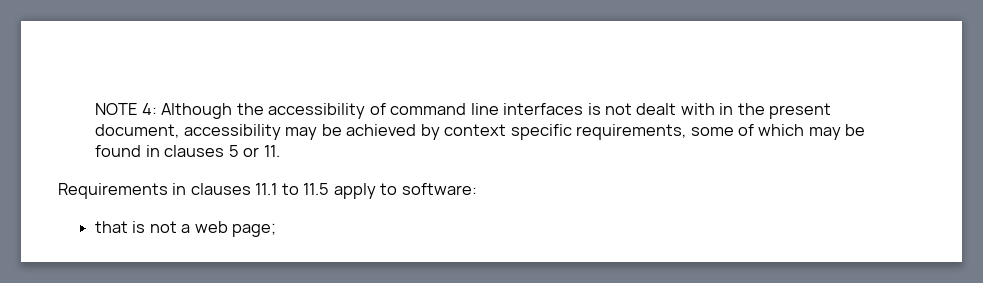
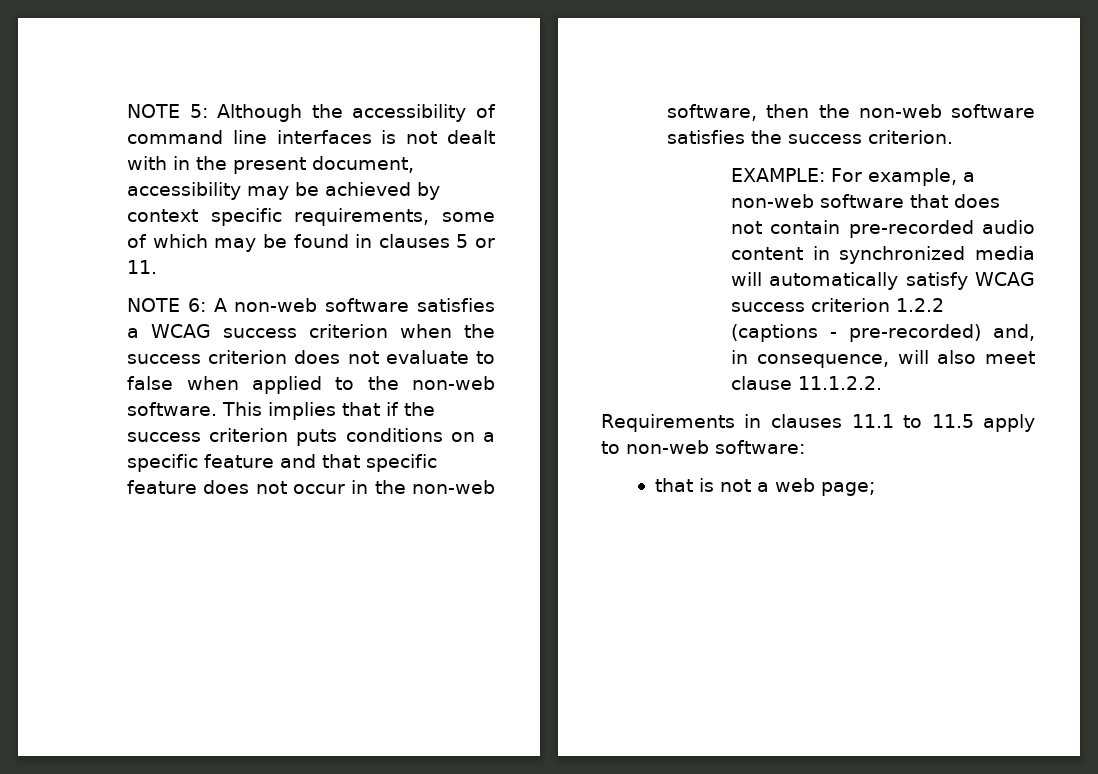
[95,103,157,115] NOTE 4: -> [127,104,208,118] NOTE 5:
(280, 151) none -> [127,298,495,312] [127,324,495,338] [127,350,495,364] [127,376,495,394] [127,402,436,420] [127,428,495,446] [127,454,438,472] [127,480,495,494] [667,104,1035,121] [667,130,954,144] [731,168,976,186] [731,194,1001,208] [731,220,1035,238] [731,246,1035,264] [731,272,1035,290] [731,298,945,312] [731,324,1035,342] [731,350,1035,368] [731,376,883,390] // NOTE 6: A non-web software satisfies a WCAG success criterion when the success criterion does not evaluate to false when applied to the non-web software. This implies that if the success criterion puts conditions on a specific feature and that specific feature does not occur in the non-web software, then the non-web software satisfies the success criterion. // EXAMPLE: For example, a non-web software that does not contain pre-recorded audio content in synchronized media will automatically satisfy WCAG success criterion 1.2.2 (captions - pre-recorded) and, in consequence, will also meet clause 11.1.2.2.
(398, 189) none -> [626,440,709,454] non-web

